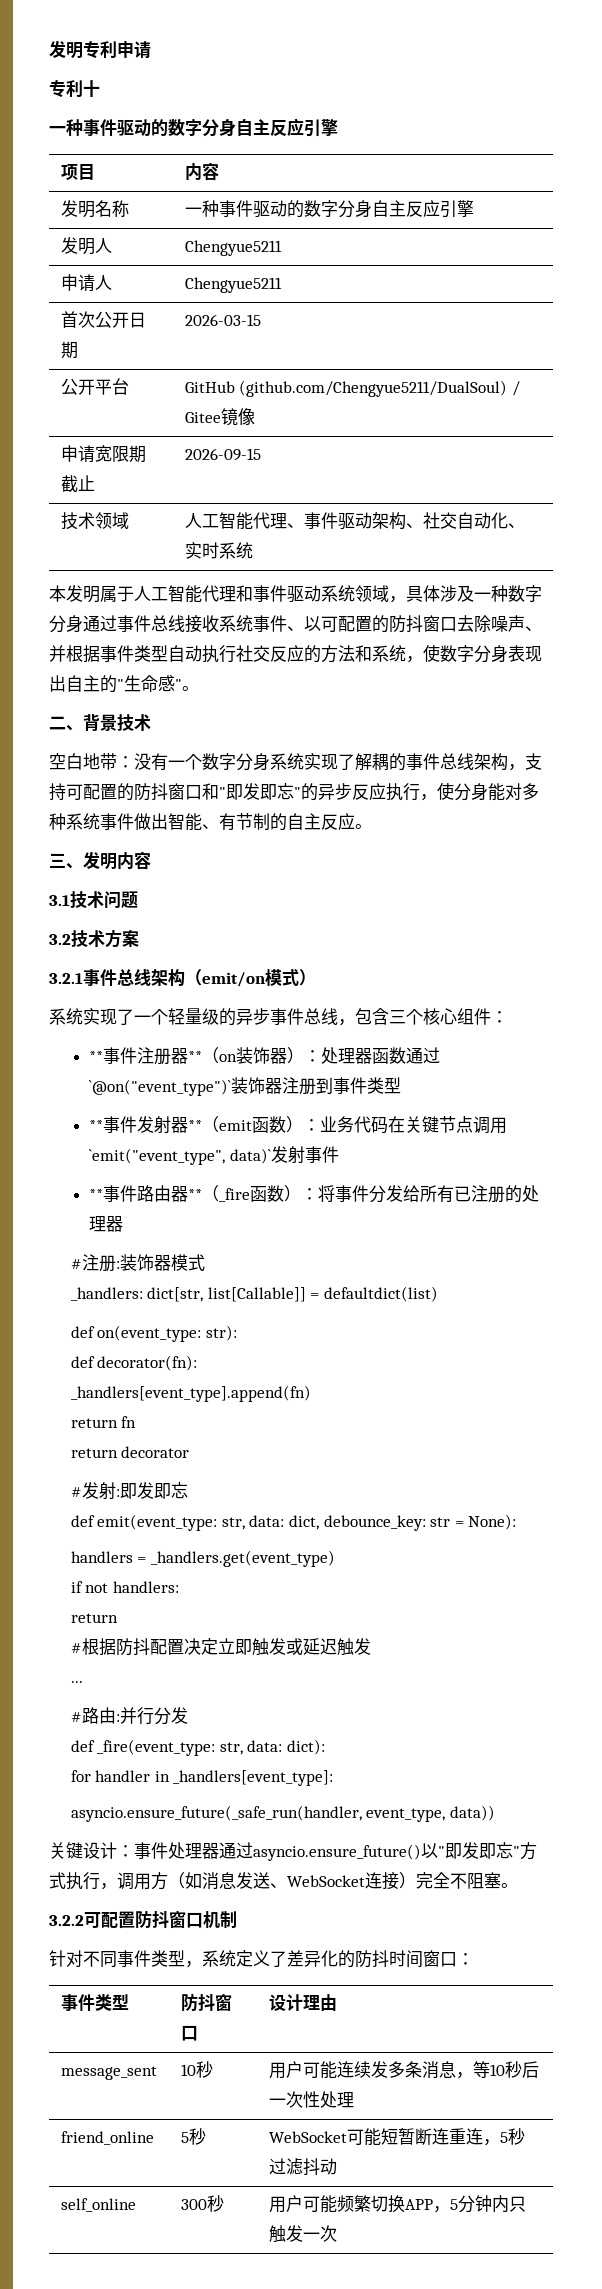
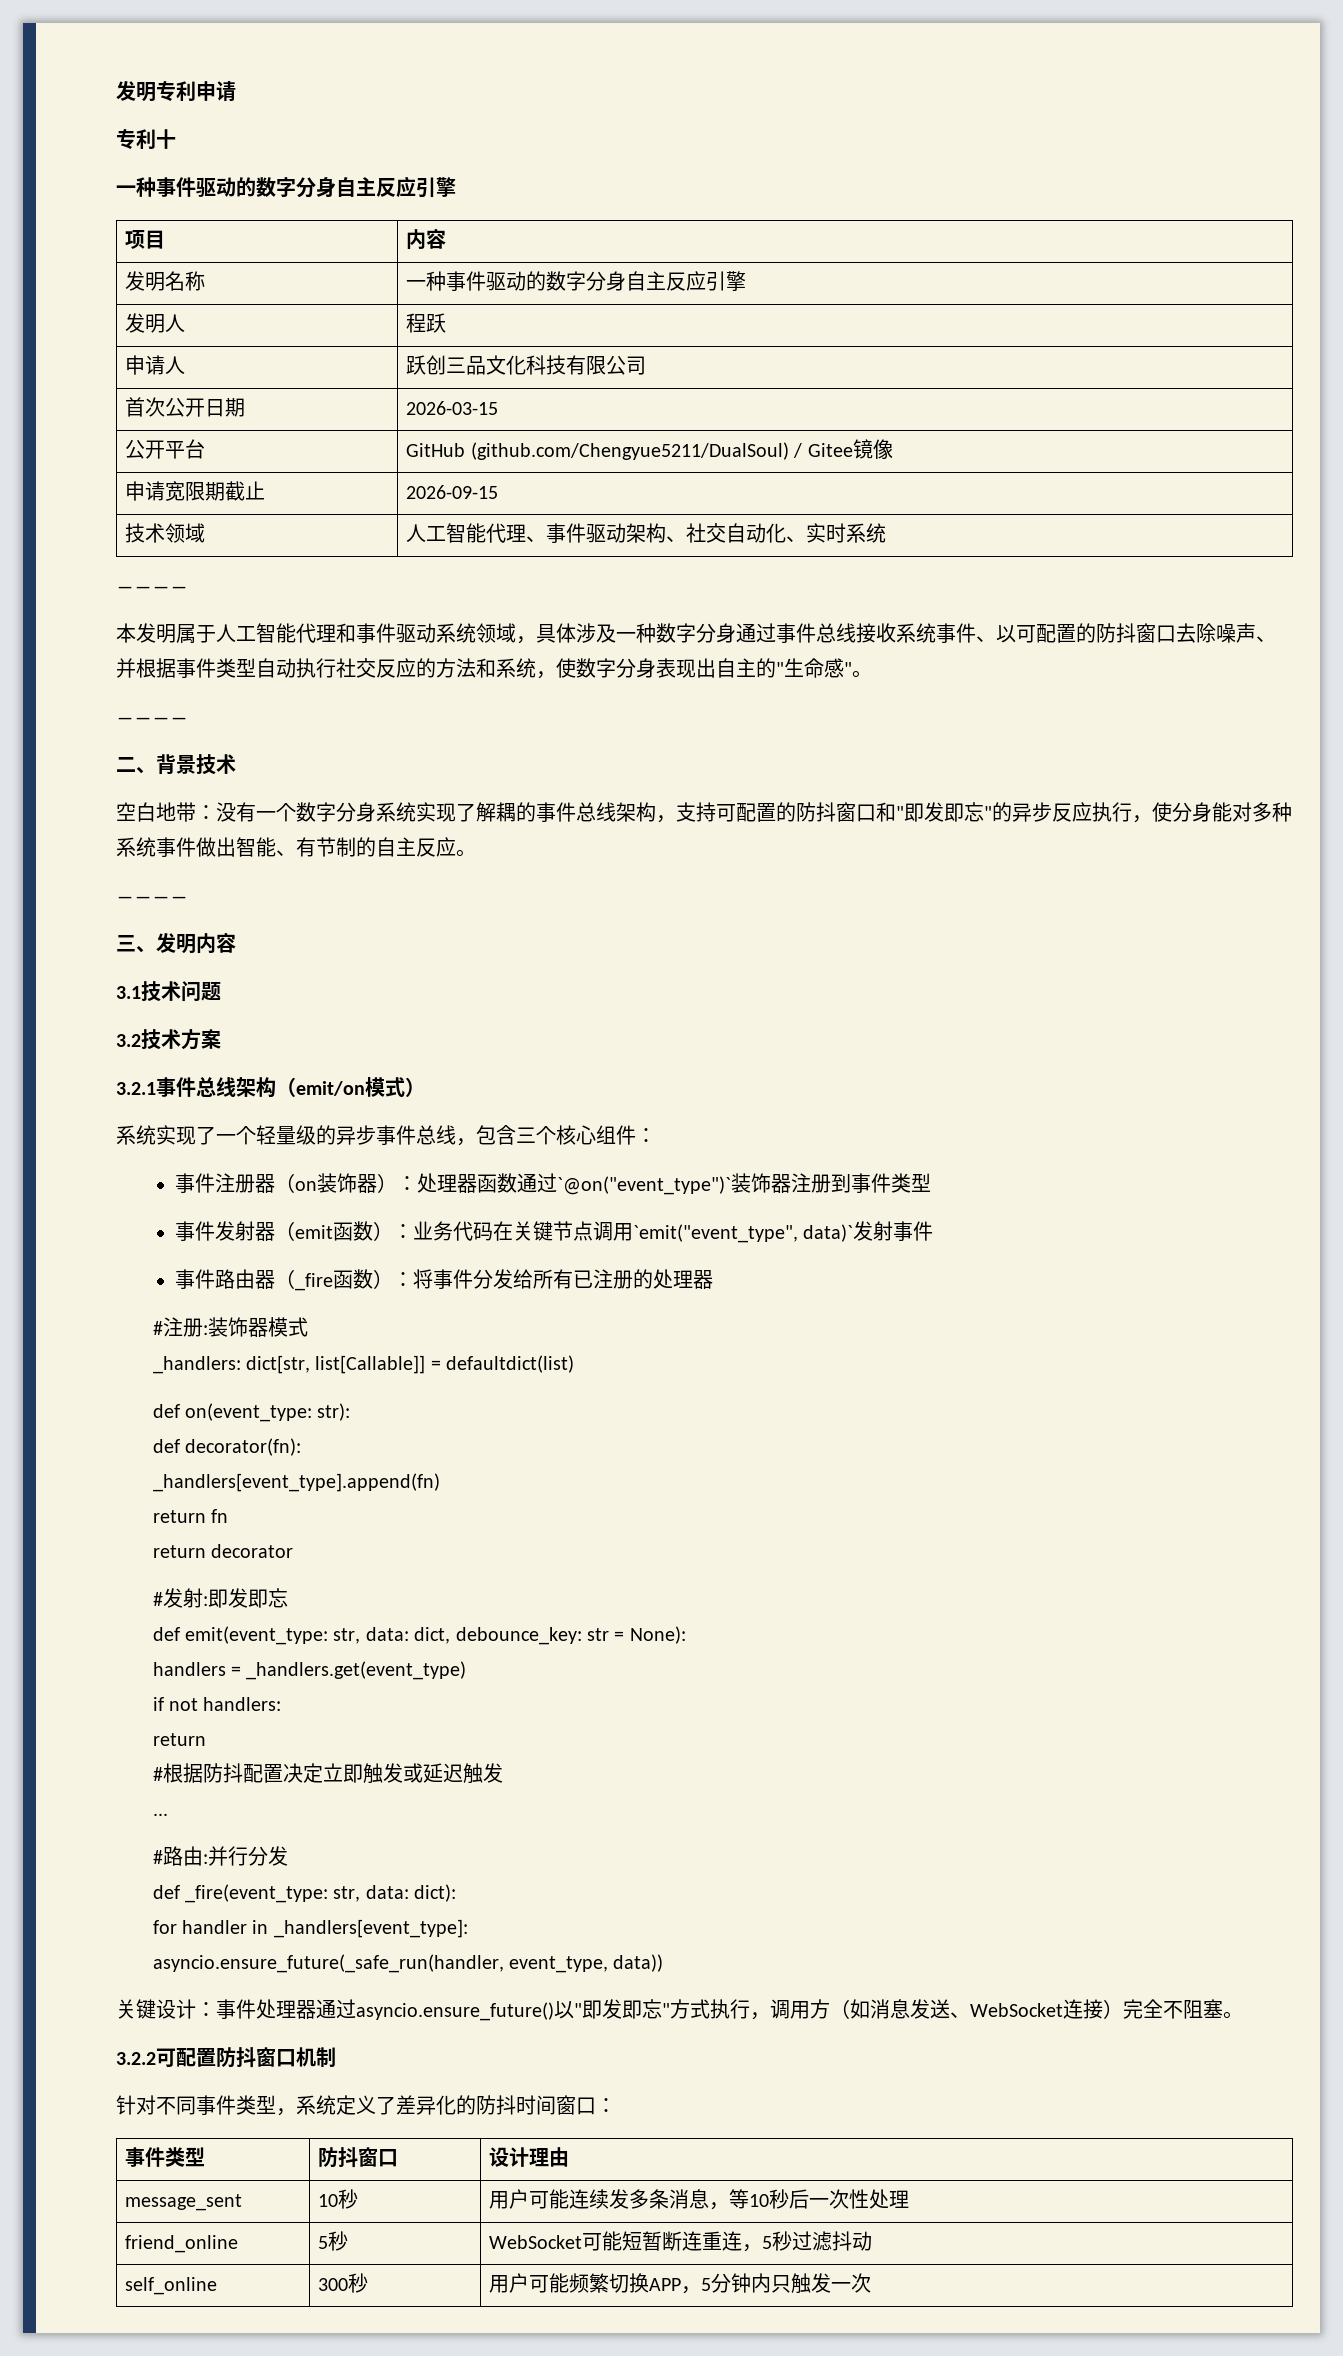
[184,240,282,256] Chengyue5211 -> [406,313,447,333] 程跃
[184,277,282,293] Chengyue5211 -> [406,355,647,375] 跃创三品文化科技有限公司
(253, 550) none -> [116,586,188,593] // ――――
(199, 688) none -> [116,717,188,724] // ――――
(372, 826) none -> [116,896,188,903] // ――――
[89,1051,104,1062] ** -> (656, 1135) none
[188,1051,203,1062] ** -> (275, 1183) none
[89,1120,104,1131] ** -> (931, 1182) none
[188,1120,203,1131] ** -> (275, 1231) none
[89,1189,104,1200] ** -> (934, 1231) none
[188,1189,203,1200] ** -> (275, 1279) none

